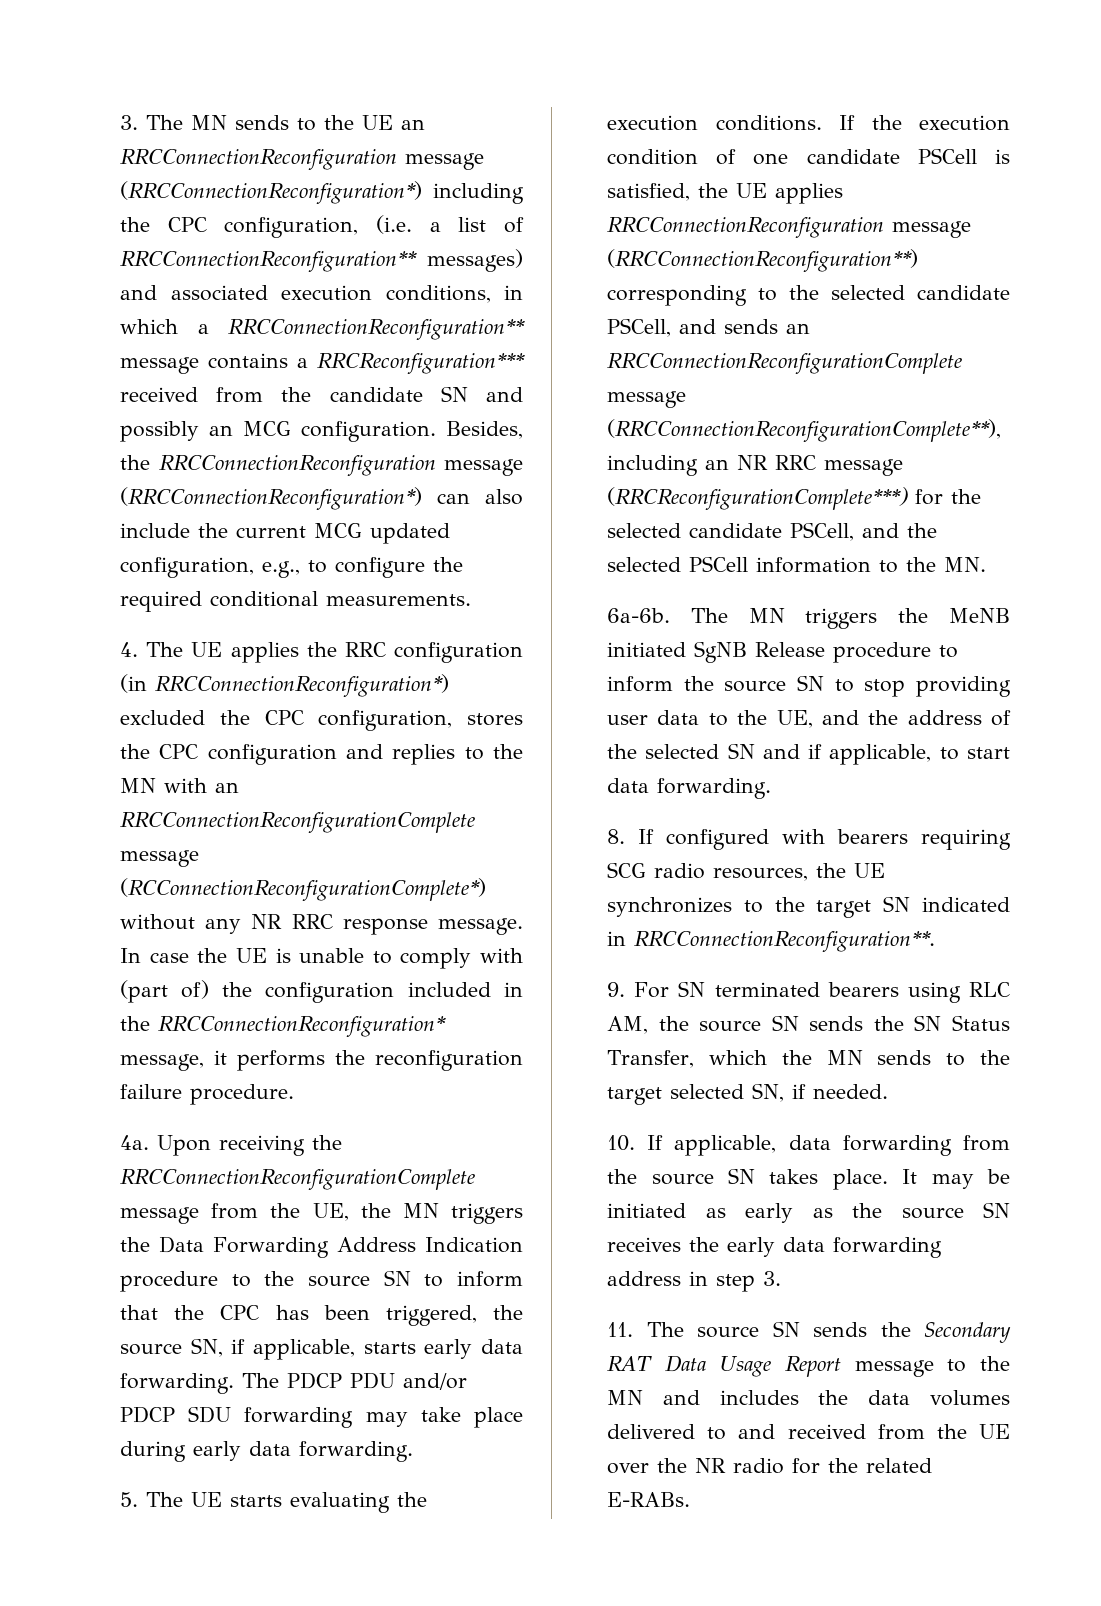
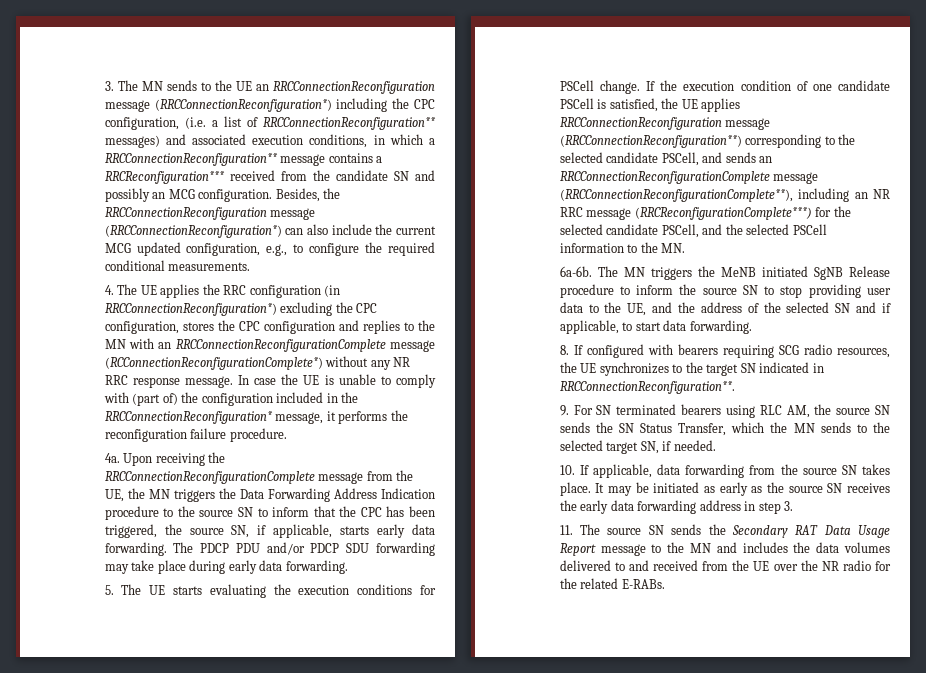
[120,710,206,725] excluded -> [280,302,333,316] excluding
[715,115,822,131] conditions. -> [357,584,437,595] [559,80,640,94] conditions for PSCell change.
[607,1084,745,1105] target selected -> [559,440,639,454] selected target

